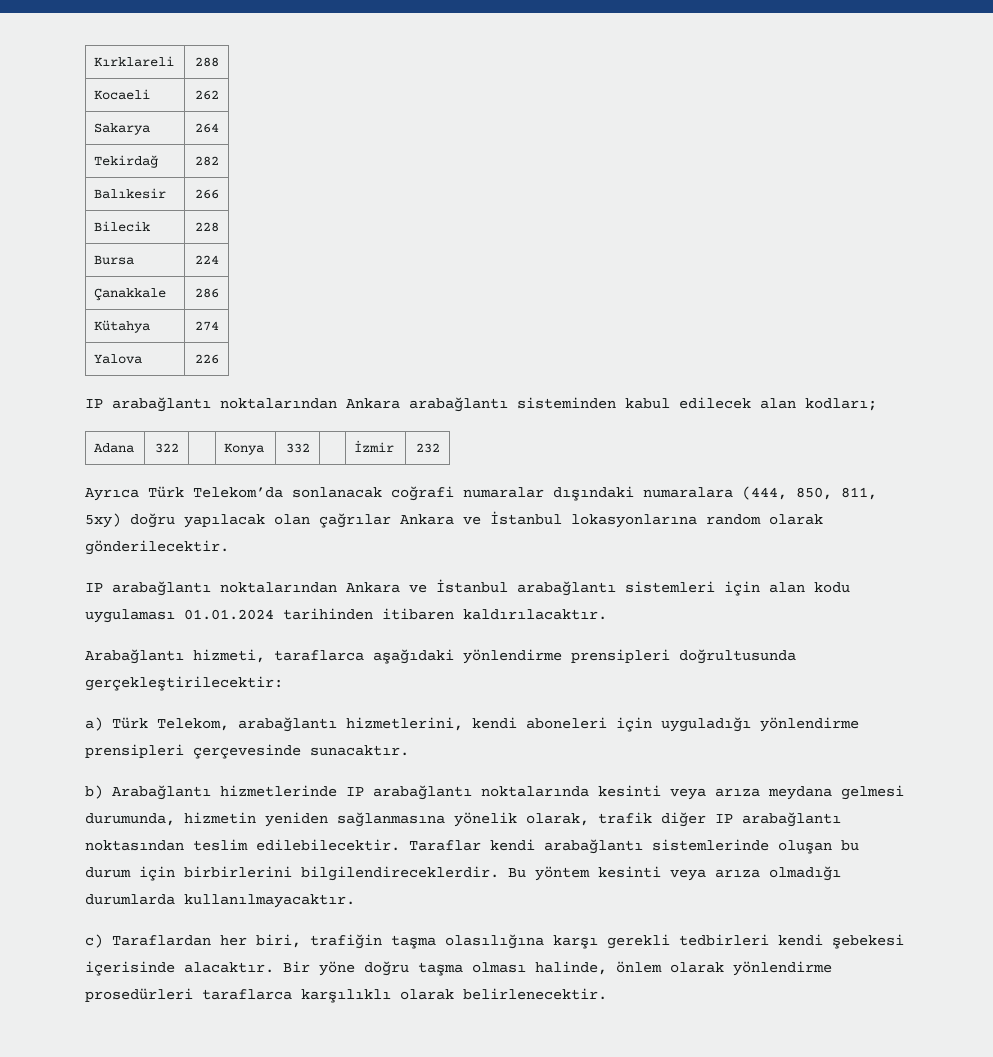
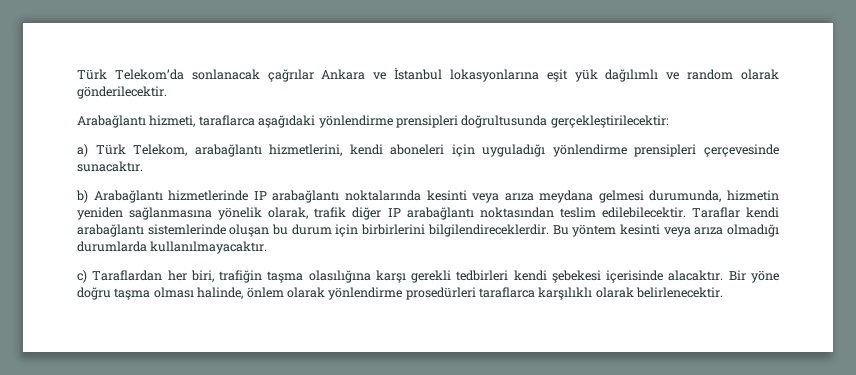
[94,56,175,67] [194,57,219,67] [94,89,151,100] [194,90,219,100] [94,123,151,135] [194,123,219,133] [94,155,159,168] [194,156,219,166] [94,188,167,199] [194,189,219,199] [94,221,151,232] [194,222,219,232] [94,255,135,265] [194,255,219,264] [94,288,167,301] [194,288,219,298] [94,320,151,333] [194,321,219,331] [94,354,143,364] [194,354,219,364] [85,397,877,412] [94,443,135,453] [154,443,179,453] [224,443,265,455] [285,443,310,453] [354,440,395,452] [415,443,440,453] [85,486,877,501] [85,513,310,528] Kırklareli | 288 // Kocaeli | 262 // Sakarya | 264 // Tekirdağ | 282 // Balıkesir | 266 // Bilecik | 228 // Bursa | 224 // Çanakkale | 286 // Kütahya | 274 // Yalova | 226 // IP arabağlantı noktalarından Ankara arabağlantı sisteminden kabul edilecek alan kodları; // Adana | 322 | | Konya | 332 | | İzmir | 232 // Ayrıca Türk Telekom’da sonlanacak coğrafi numaralar dışındaki numaralara (444, 850, 811, 5xy) doğru yapılacak olan -> [77,69,260,80] Türk Telekom’da sonlanacak
(697, 521) none -> [546,69,680,82] eşit yük dağılımlı ve
[85,579,850,596] [85,608,607,623] // IP arabağlantı noktalarından Ankara ve İstanbul arabağlantı sistemleri için alan kodu uygulaması 01.01.2024 tarihinden itibaren kaldırılacaktır. -> (167, 92) none

